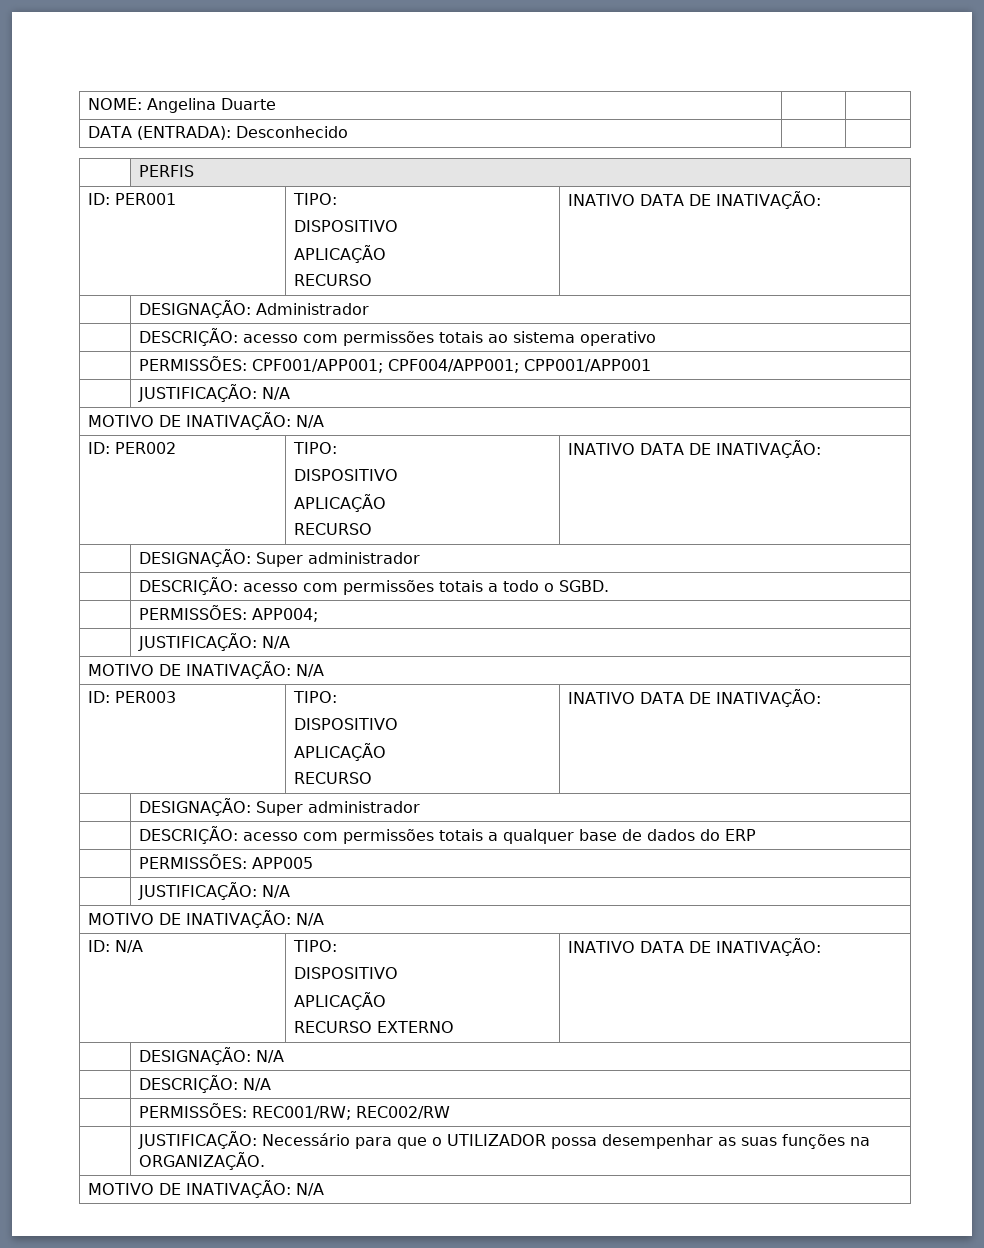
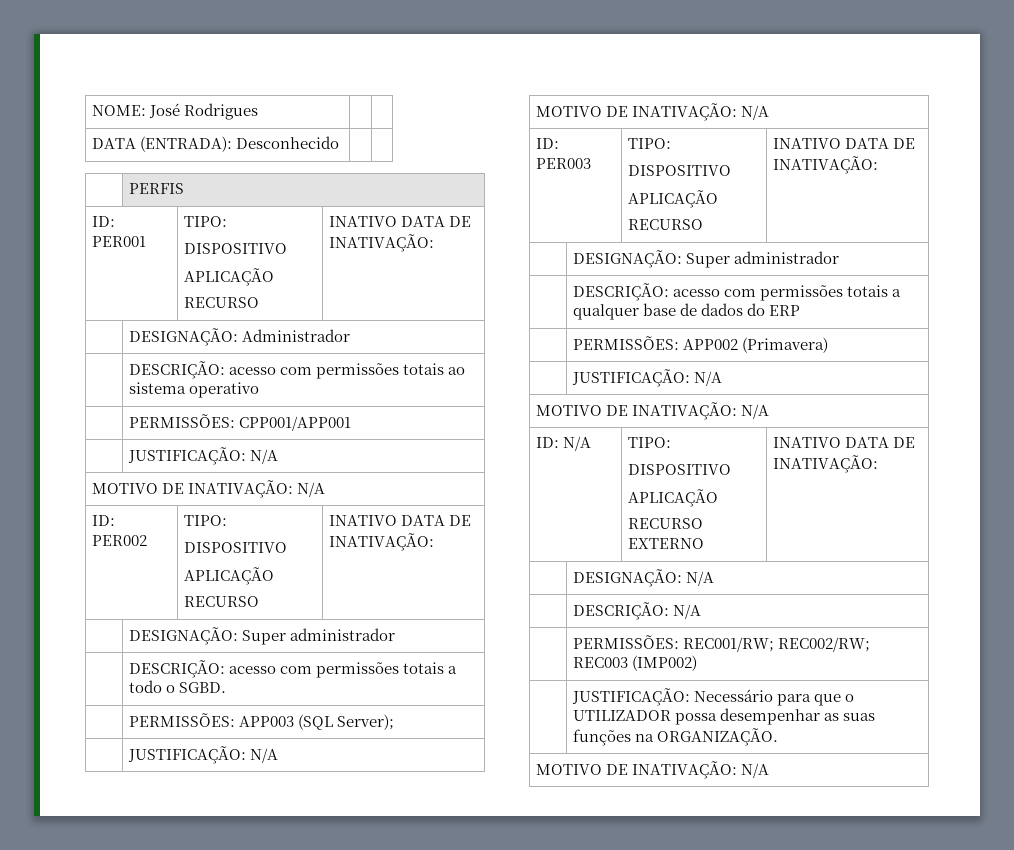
[146,98,276,113] Angelina Duarte -> [149,103,259,120] José Rodrigues
[251,359,519,373] CPF001/APP001; CPF004/APP001; -> (236, 421) none
[251,608,318,622] APP004; -> [239,714,395,730] APP003 (SQL Server);
[251,857,313,869] APP005 -> [683,337,829,353] APP002 (Primavera)
[355,1106,450,1119] REC002/RW -> [778,637,871,652] [573,655,698,671] REC002/RW; REC003 (IMP002)

